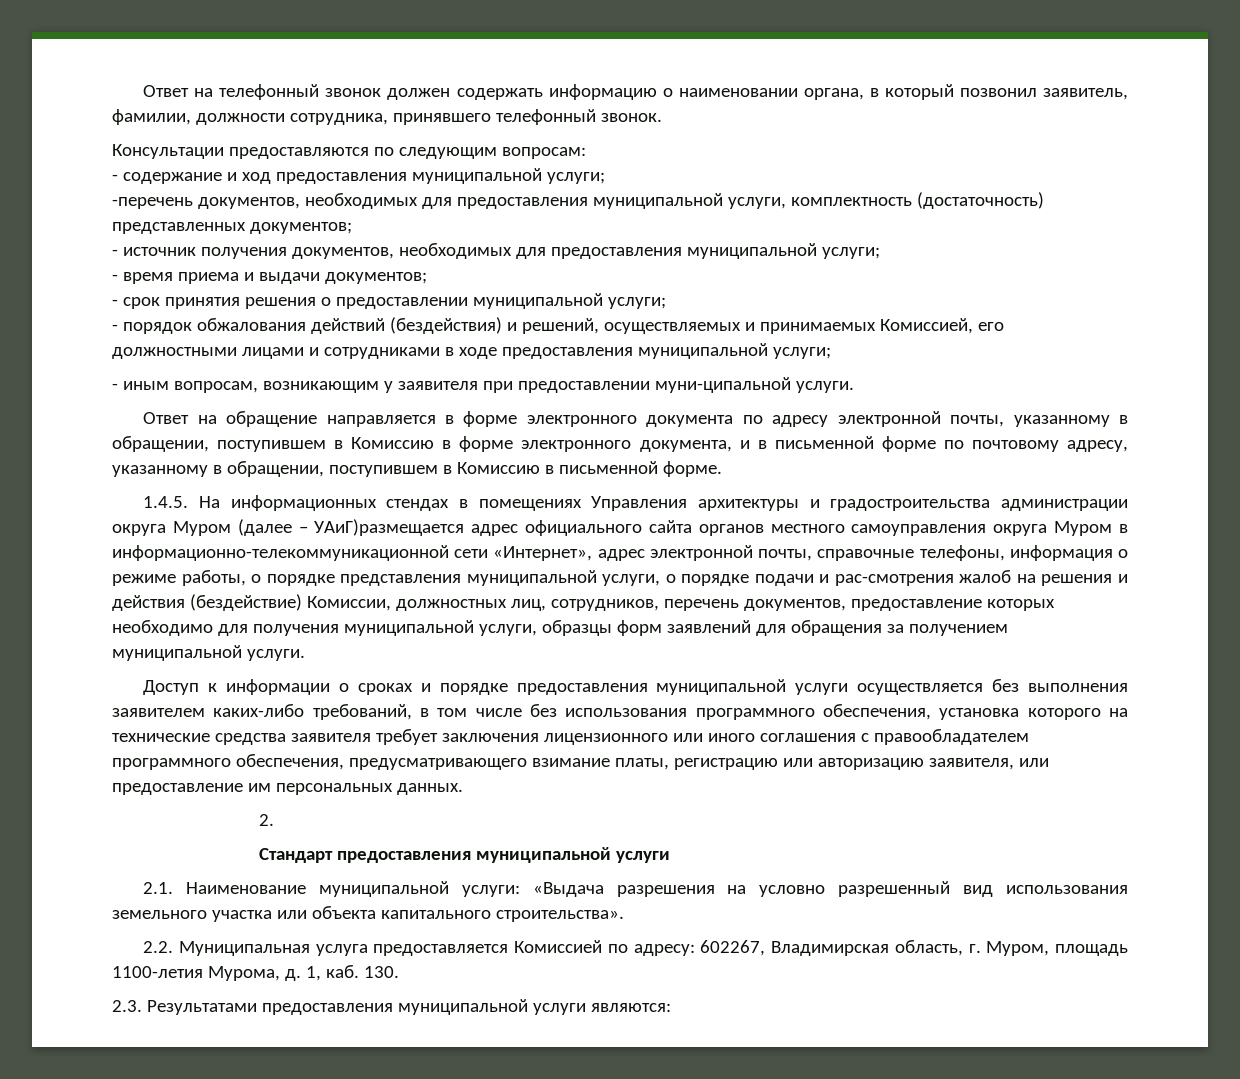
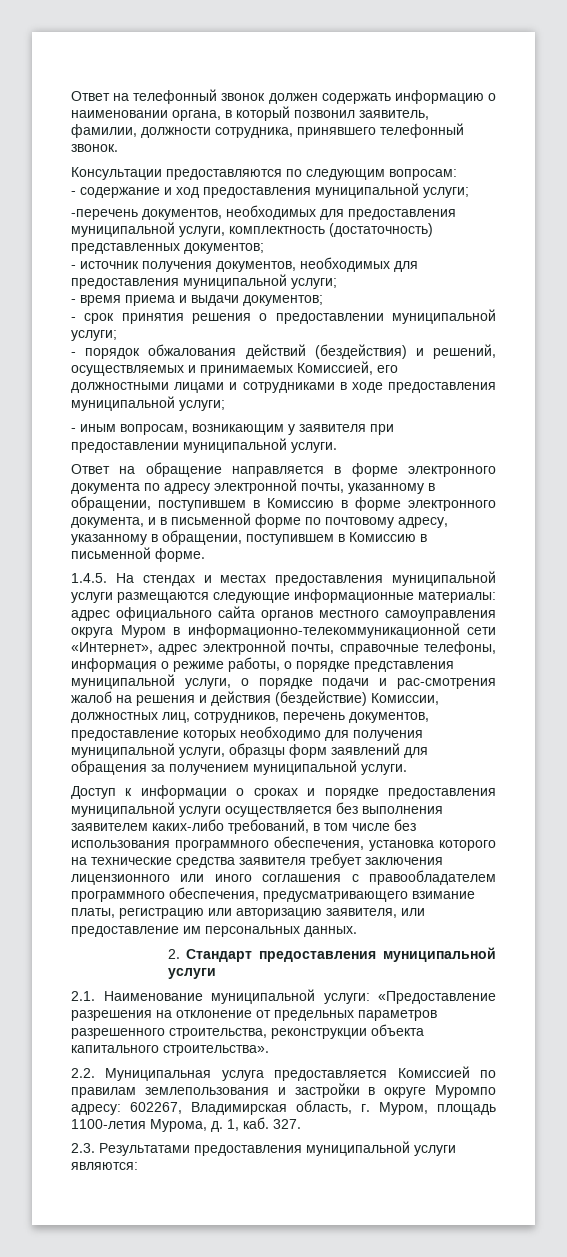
[654,377,791,393] муни-ципальной -> [183,438,287,453] муниципальной
[230,495,1128,511] [112,519,465,536] информационных стендах в помещениях Управления архитектуры и градостроительства администрации округа Муром (далее – УАиГ)размещается -> [142,571,496,586] [71,589,496,603] стендах и местах предоставления муниципальной услуги размещаются следующие информационные материалы:
(274, 820) // -> (180, 954) none
[532,882,604,897] «Выдача -> [378,991,496,1004] «Предоставление
[759,881,1128,897] [112,910,307,922] условно разрешенный вид использования земельного участка или -> [176,1010,437,1021] [71,1028,367,1039] отклонение от предельных параметров разрешенного строительства, реконструкции
(628, 948) none -> [71,1083,496,1098] правилам землепользования и застройки в округе Муромпо
[363,966,399,978] 130. -> [273,1119,301,1129] 327.

